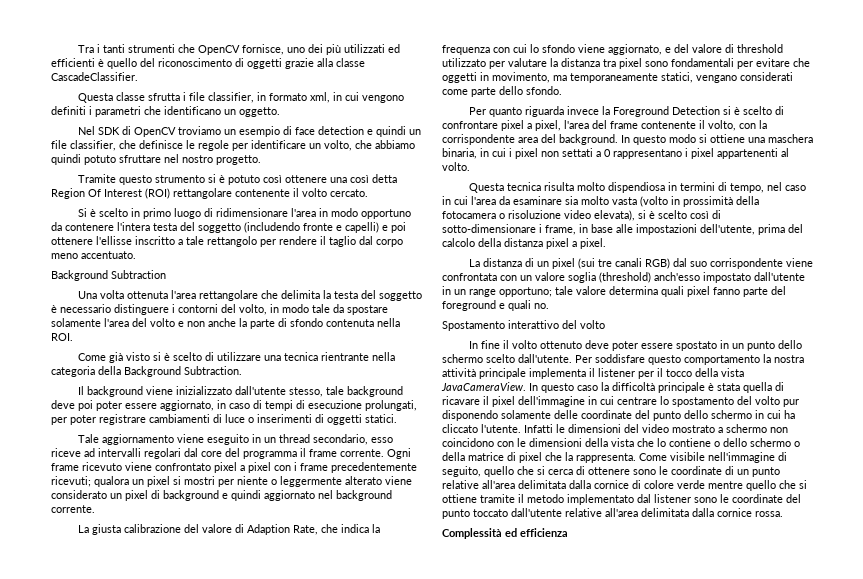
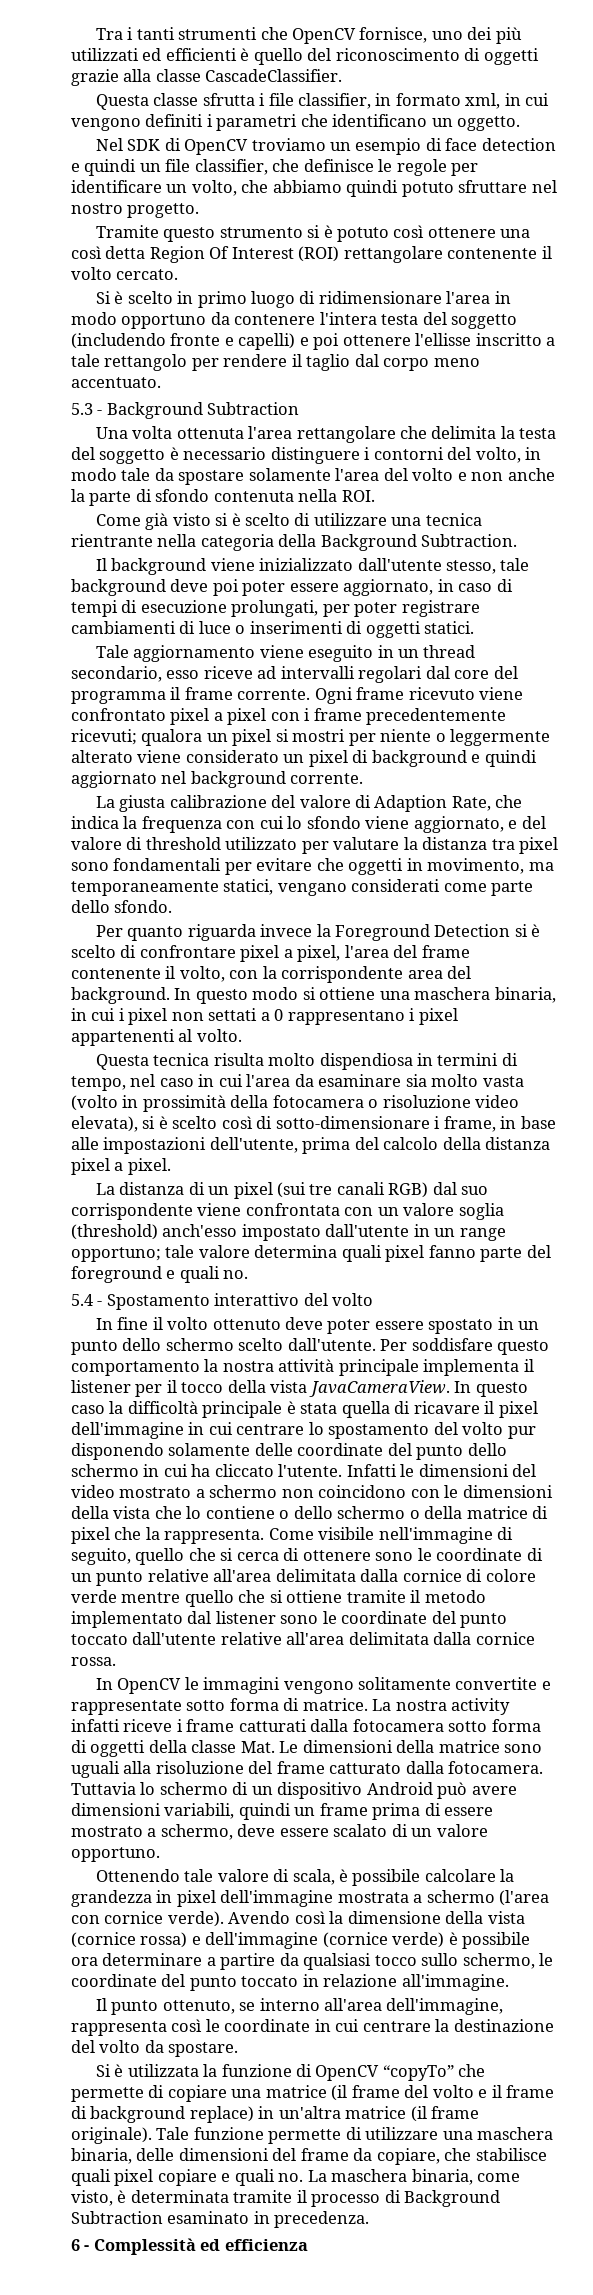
(136, 255) none -> [71,403,103,415] 5.3 -
(549, 306) none -> [71,1294,103,1306] 5.4 -
(783, 514) none -> [95,1677,551,1694] [71,1698,511,1715] [71,1719,541,1732] [71,1740,543,1757] [71,1761,544,1778] [71,1782,517,1799] [71,1803,494,1820] [71,1824,488,1840] [71,1847,160,1862] [95,1869,515,1886] [71,1890,550,1907] [71,1911,525,1927] [71,1932,531,1949] [71,1953,554,1970] [71,1974,509,1991] [95,1998,504,2015] [71,2019,554,2036] [71,2040,239,2057] [95,2064,486,2081] [71,2085,555,2102] [71,2106,480,2123] [71,2127,554,2144] [71,2148,547,2165] [71,2169,521,2186] [71,2190,501,2207] [71,2211,370,2228] [71,2239,90,2251] In OpenCV le immagini vengono solitamente convertite e rappresentate sotto forma di matrice. La nostra activity infatti riceve i frame catturati dalla fotocamera sotto forma di oggetti della classe Mat. Le dimensioni della matrice sono uguali alla risoluzione del frame catturato dalla fotocamera. Tuttavia lo schermo di un dispositivo Android può avere dimensioni variabili, quindi un frame prima di essere mostrato a schermo, deve essere scalato di un valore opportuno. // Ottenendo tale valore di scala, è possibile calcolare la grandezza in pixel dell'immagine mostrata a schermo (l'area con cornice verde). Avendo così la dimensione della vista (cornice rossa) e dell'immagine (cornice verde) è possibile ora determinare a partire da qualsiasi tocco sullo schermo, le coordinate del punto toccato in relazione all'immagine. // Il punto ottenuto, se interno all'area dell'immagine, rappresenta così le coordinate in cui centrare la destinazione del volto da spostare. // Si è utilizzata la funzione di OpenCV “copyTo” che permette di copiare una matrice (il frame del volto e il frame di background replace) in un'altra matrice (il frame originale). Tale funzione permette di utilizzare una maschera binaria, delle dimensioni del frame da copiare, che stabilisce quali pixel copiare e quali no. La maschera binaria, come visto, è determinata tramite il processo di Background Subtraction esaminato in precedenza. // 6 -

